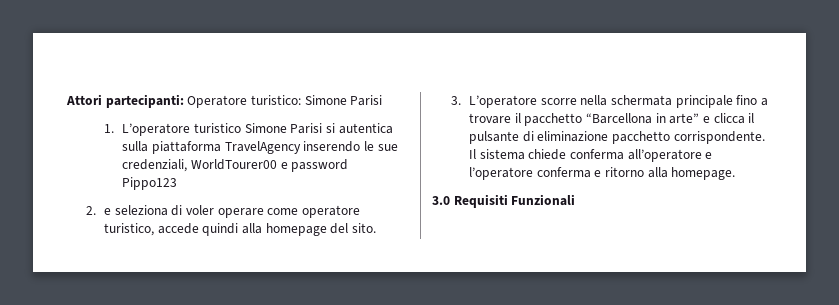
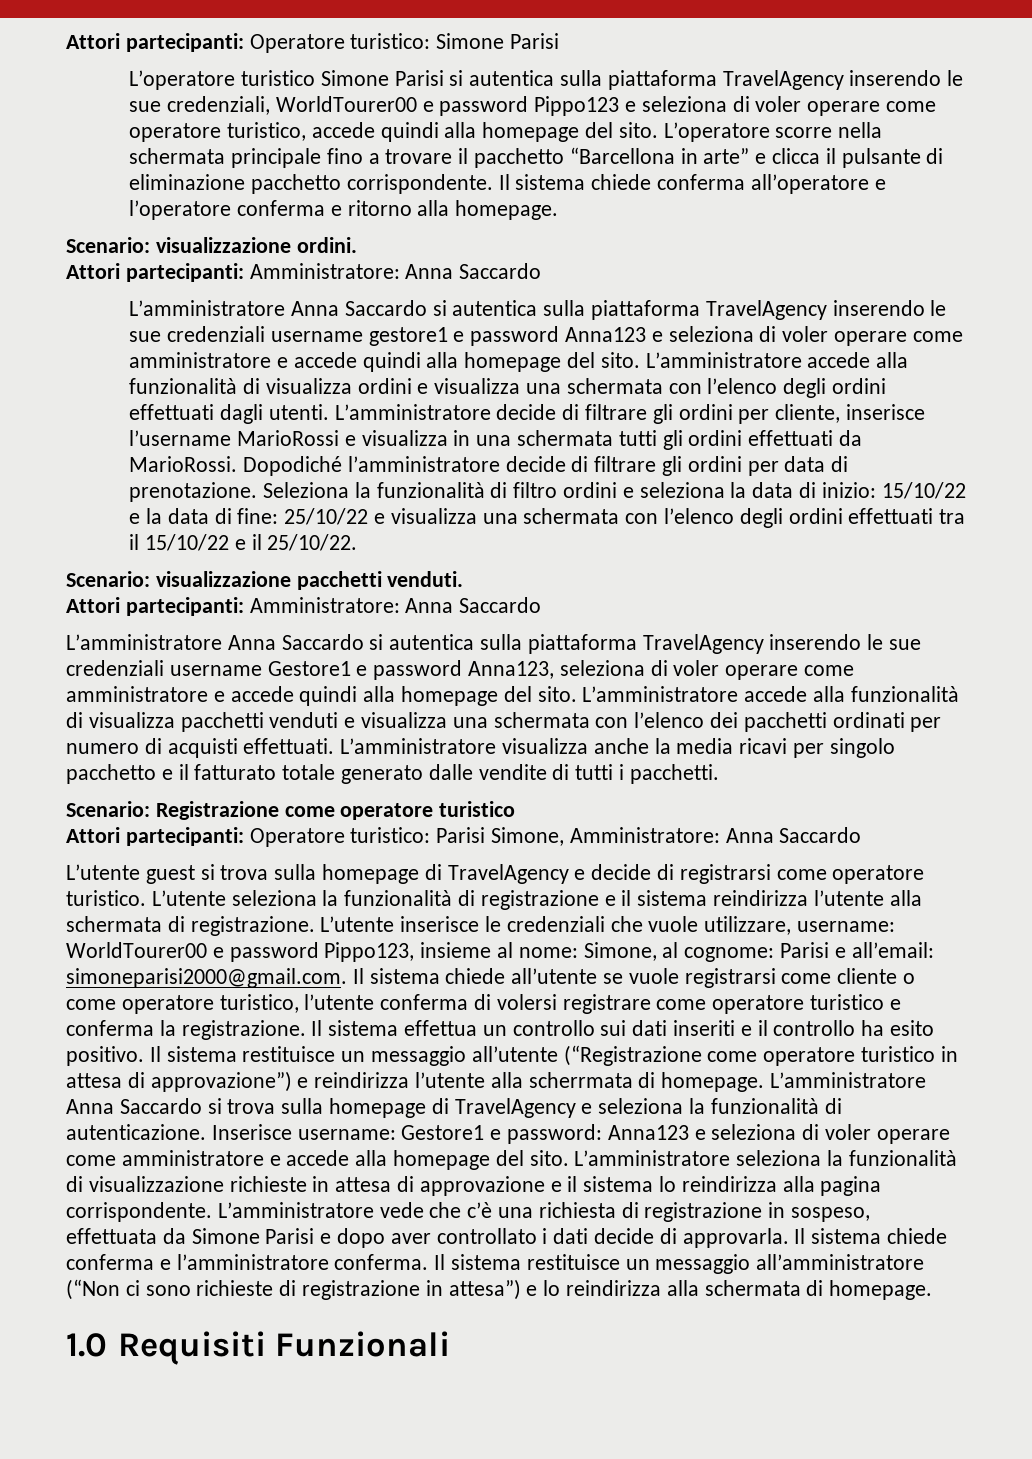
[103,124,114,133] 1. -> (560, 41) none
[85,206,96,215] // 2. -> (620, 106) none
[450,96,461,105] // 3. -> (658, 130) none
[432,196,450,205] 3.0 -> [66,237,357,253] [66,263,542,282] [129,300,947,320] [129,326,963,346] [129,352,909,372] [129,378,886,398] [129,404,925,424] [129,430,862,450] [129,456,849,476] [129,482,966,502] [129,508,966,528] [129,534,358,551] [66,571,464,590] [66,597,542,616] [66,634,922,654] [66,660,855,680] [66,686,959,706] [66,712,942,732] [66,738,895,758] [66,764,719,784] [66,801,516,820] [66,827,862,847] [66,864,925,884] [66,890,922,910] [66,916,896,936] [66,942,934,962] [66,968,916,988] [66,994,901,1014] [66,1020,935,1040] [66,1045,958,1066] [66,1071,927,1092] [66,1098,842,1118] [66,1124,950,1144] [66,1150,957,1170] [66,1176,882,1196] [66,1202,871,1222] [66,1228,948,1248] [66,1254,925,1274] [66,1279,933,1300] [66,1333,107,1357] Scenario: visualizzazione ordini. // Attori partecipanti: Amministratore: Anna Saccardo // L’amministratore Anna Saccardo si autentica sulla piattaforma TravelAgency inserendo le sue credenziali username gestore1 e password Anna123 e seleziona di voler operare come amministratore e accede quindi alla homepage del sito. L’amministratore accede alla funzionalità di visualizza ordini e visualizza una schermata con l’elenco degli ordini effettuati dagli utenti. L’amministratore decide di filtrare gli ordini per cliente, inserisce l’username MarioRossi e visualizza in una schermata tutti gli ordini effettuati da MarioRossi. Dopodiché l’amministratore decide di filtrare gli ordini per data di prenotazione. Seleziona la funzionalità di filtro ordini e seleziona la data di inizio: 15/10/22 e la data di fine: 25/10/22 e visualizza una schermata con l’elenco degli ordini effettuati tra il 15/10/22 e il 25/10/22. // Scenario: visualizzazione pacchetti venduti. // Attori partecipanti: Amministratore: Anna Saccardo // L’amministratore Anna Saccardo si autentica sulla piattaforma TravelAgency inserendo le sue credenziali username Gestore1 e password Anna123, seleziona di voler operare come amministratore e accede quindi alla homepage del sito. L’amministratore accede alla funzionalità di visualizza pacchetti venduti e visualizza una schermata con l’elenco dei pacchetti ordinati per numero di acquisti effettuati. L’amministratore visualizza anche la media ricavi per singolo pacchetto e il fatturato totale generato dalle vendite di tutti i pacchetti. // Scenario: Registrazione come operatore turistico // Attori partecipanti: Operatore turistico: Parisi Simone, Amministratore: Anna Saccardo // L’utente guest si trova sulla homepage di TravelAgency e decide di registrarsi come operatore turistico. L’utente seleziona la funzionalità di registrazione e il sistema reindirizza l’utente alla schermata di registrazione. L’utente inserisce le credenziali che vuole utilizzare, username: WorldTourer00 e password Pippo123, insieme al nome: Simone, al cognome: Parisi e all’email: simoneparisi2000@gmail.com. Il sistema chiede all’utente se vuole registrarsi come cliente o come operatore turistico, l’utente conferma di volersi registrare come operatore turistico e conferma la registrazione. Il sistema effettua un controllo sui dati inseriti e il controllo ha esito positivo. Il sistema restituisce un messaggio all’utente (“Registrazione come operatore turistico in attesa di approvazione”) e reindirizza l’utente alla scherrmata di homepage. L’amministratore Anna Saccardo si trova sulla homepage di TravelAgency e seleziona la funzionalità di autenticazione. Inserisce username: Gestore1 e password: Anna123 e seleziona di voler operare come amministratore e accede alla homepage del sito. L’amministratore seleziona la funzionalità di visualizzazione richieste in attesa di approvazione e il sistema lo reindirizza alla pagina corrispondente. L’amministratore vede che c’è una richiesta di registrazione in sospeso, effettuata da Simone Parisi e dopo aver controllato i dati decide di approvarla. Il sistema chiede conferma e l’amministratore conferma. Il sistema restituisce un messaggio all’amministratore (“Non ci sono richieste di registrazione in attesa”) e lo reindirizza alla schermata di homepage. // 1.0

